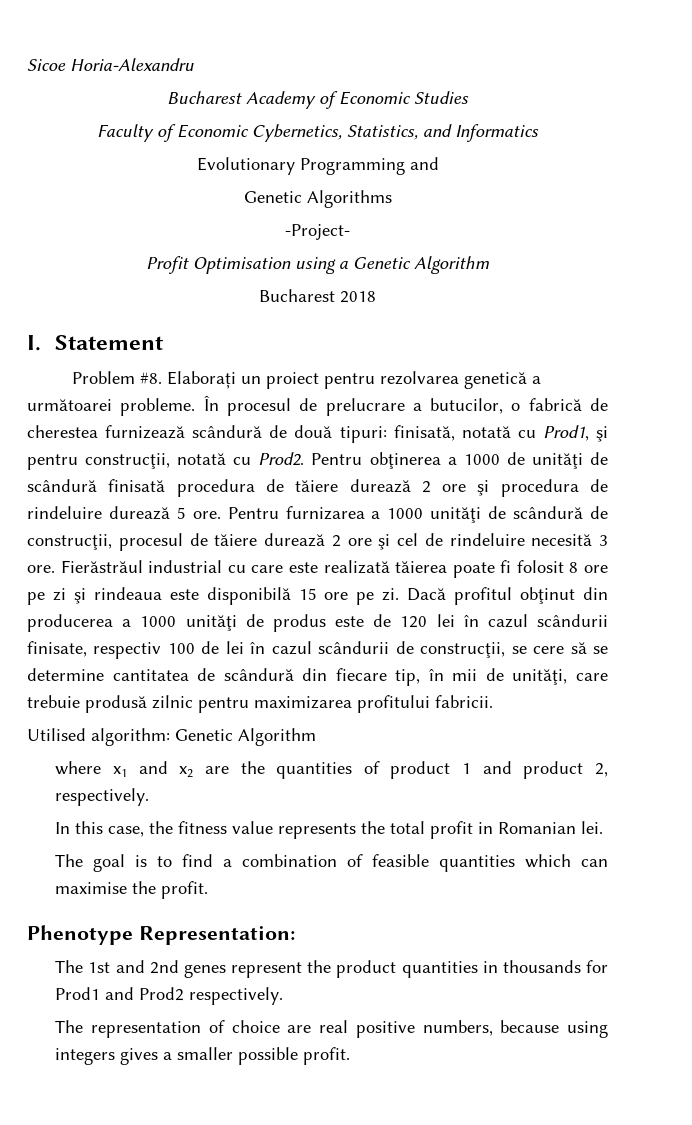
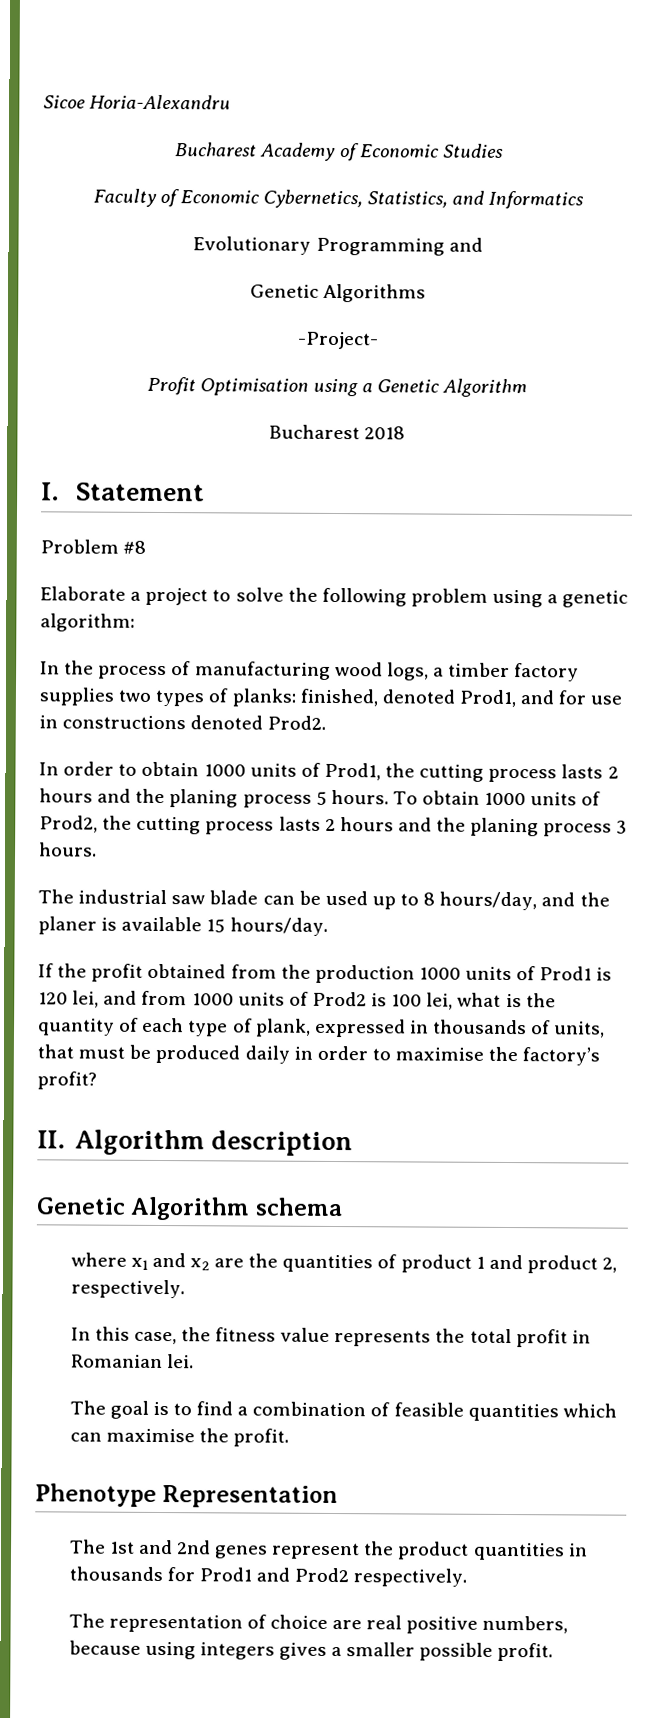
[139,371,541,389] [27,395,608,416] [27,425,609,443] [27,452,608,470] [27,479,608,497] [27,506,609,523] [27,533,608,551] [27,560,608,578] [27,587,608,605] [27,614,609,632] [27,641,608,659] [27,668,608,686] [27,695,493,713] [27,728,316,746] #8. Elaborați un proiect pentru rezolvarea genetică a următoarei probleme. În procesul de prelucrare a butucilor, o fabrică de cherestea furnizează scândură de două tipuri: finisată, notată cu Prod1, şi pentru construcţii, notată cu Prod2. Pentru obţinerea a 1000 de unităţi de scândură finisată procedura de tăiere durează 2 ore şi procedura de rindeluire durează 5 ore. Pentru furnizarea a 1000 unităţi de scândură de construcţii, procesul de tăiere durează 2 ore şi cel de rindeluire necesită 3 ore. Fierăstrăul industrial cu care este realizată tăierea poate fi folosit 8 ore pe zi şi rindeaua este disponibilă 15 ore pe zi. Dacă profitul obţinut din producerea a 1000 unităţi de produs este de 120 lei în cazul scândurii finisate, respectiv 100 de lei în cazul scândurii de construcţii, se cere să se determine cantitatea de scândură din fiecare tip, în mii de unităţi, care trebuie produsă zilnic pentru maximizarea profitului fabricii. // Utilised algorithm: Genetic Algorithm -> [123,540,147,554] [40,586,629,608] [40,613,135,632] [40,660,580,682] [39,687,623,708] [39,715,327,730] [39,761,619,783] [39,788,602,808] [39,815,628,837] [39,842,97,857] [38,889,610,911] [38,916,328,936] [38,963,613,984] [38,990,556,1010] [37,1017,606,1038] [37,1044,601,1066] [37,1071,97,1090] [37,1129,353,1157] [36,1196,343,1221] #8 // Elaborate a project to solve the following problem using a genetic algorithm: // In the process of manufacturing wood logs, a timber factory supplies two types of planks: finished, denoted Prod1, and for use in constructions denoted Prod2. // In order to obtain 1000 units of Prod1, the cutting process lasts 2 hours and the planing process 5 hours. To obtain 1000 units of Prod2, the cutting process lasts 2 hours and the planing process 3 hours. // The industrial saw blade can be used up to 8 hours/day, and the planer is available 15 hours/day. // If the profit obtained from the production 1000 units of Prod1 is 120 lei, and from 1000 units of Prod2 is 100 lei, what is the quantity of each type of plank, expressed in thousands of units, that must be produced daily in order to maximise the factory’s profit? // II. Algorithm description // Genetic Algorithm schema
[138,926,295,945] Representation: -> [162,1485,339,1509] Representation

